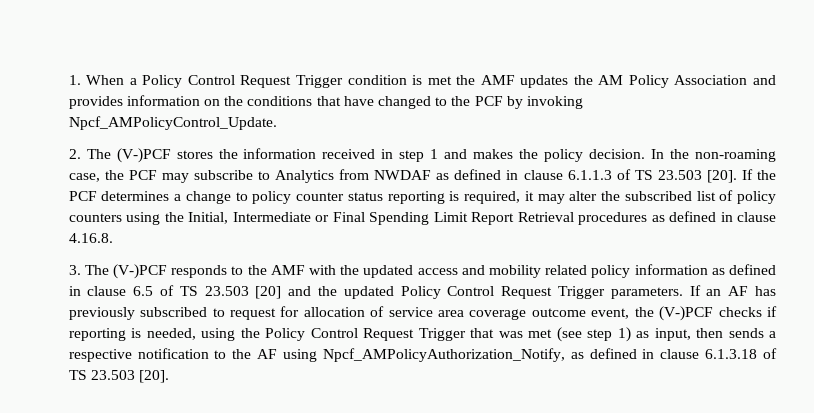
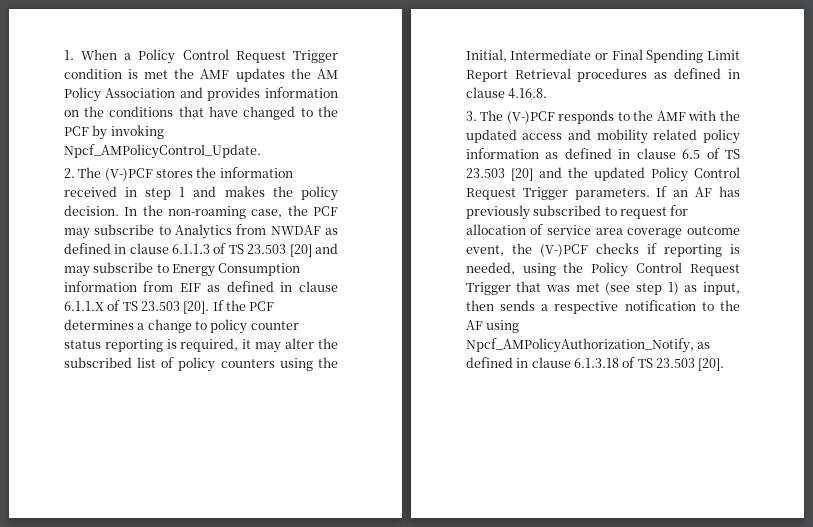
(702, 175) none -> [289,243,338,257] [63,262,301,277] [63,281,338,292] [63,300,180,311] [20] and may subscribe to Energy Consumption information from EIF as defined in clause 6.1.1.X of TS 23.503

